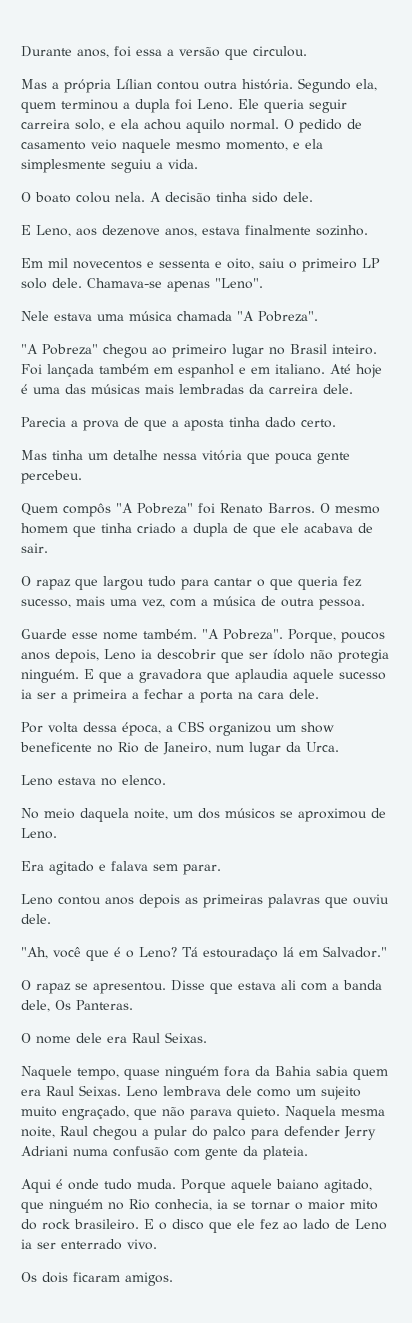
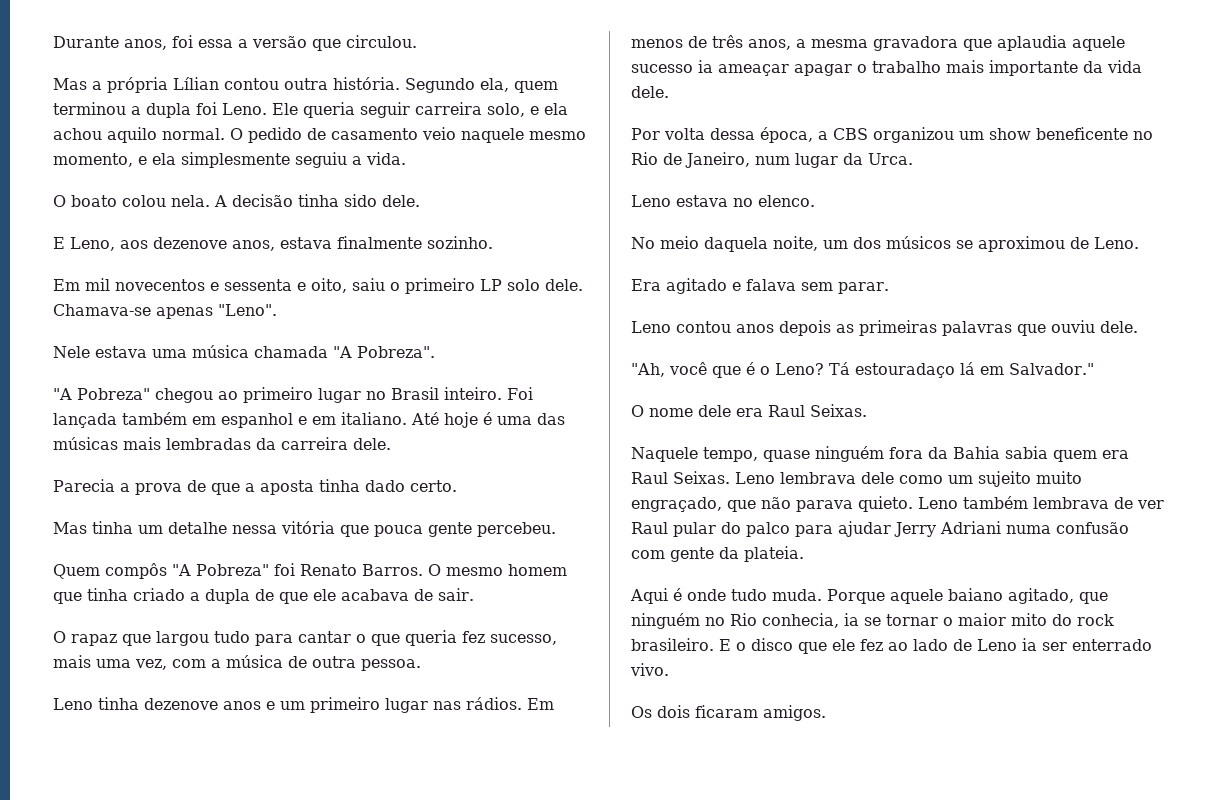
[21,629,385,643] [21,649,389,663] [21,669,134,683] Guarde esse nome também. "A Pobreza". Porque, poucos anos depois, Leno ia descobrir que ser ídolo não protegia ninguém. E que a -> [53,697,554,713] [631,35,868,50] Leno tinha dezenove anos e um primeiro lugar nas rádios. Em menos de três anos, a mesma
[37,689,284,703] ser a primeira a fechar a porta na cara -> [718,60,1142,76] ameaçar apagar o trabalho mais importante da vida
[21,980,382,994] [21,1000,133,1012] // O rapaz se apresentou. Disse que estava ali com a banda dele, Os Panteras. -> (1094, 369) none
[285,1106,385,1120] [21,1126,149,1140] Naquela mesma noite, Raul chegou a -> [918,496,1164,509] [631,522,668,534] Leno também lembrava de ver Raul
[284,1126,340,1136] defender -> [838,521,891,537] ajudar

